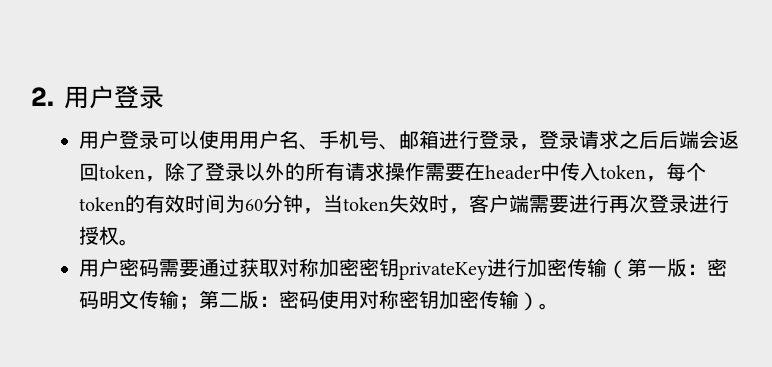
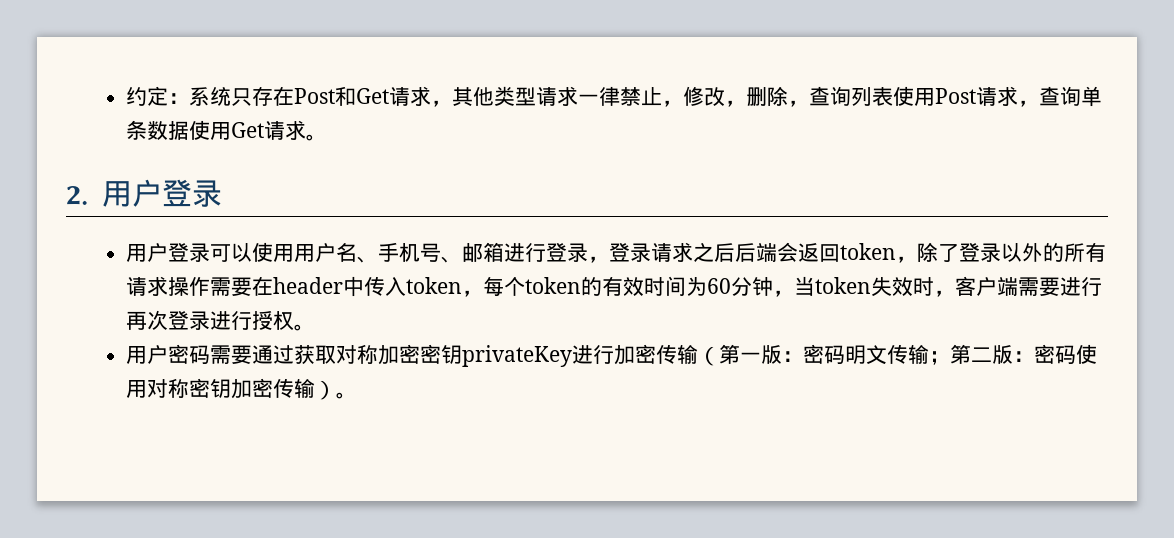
(31, 96) none -> [125,86,1102,107] [125,120,327,141] 约定：系统只存在Post和Get请求，其他类型请求一律禁止，修改，删除，查询列表使用Post请求，查询单条数据使用Get请求。 //

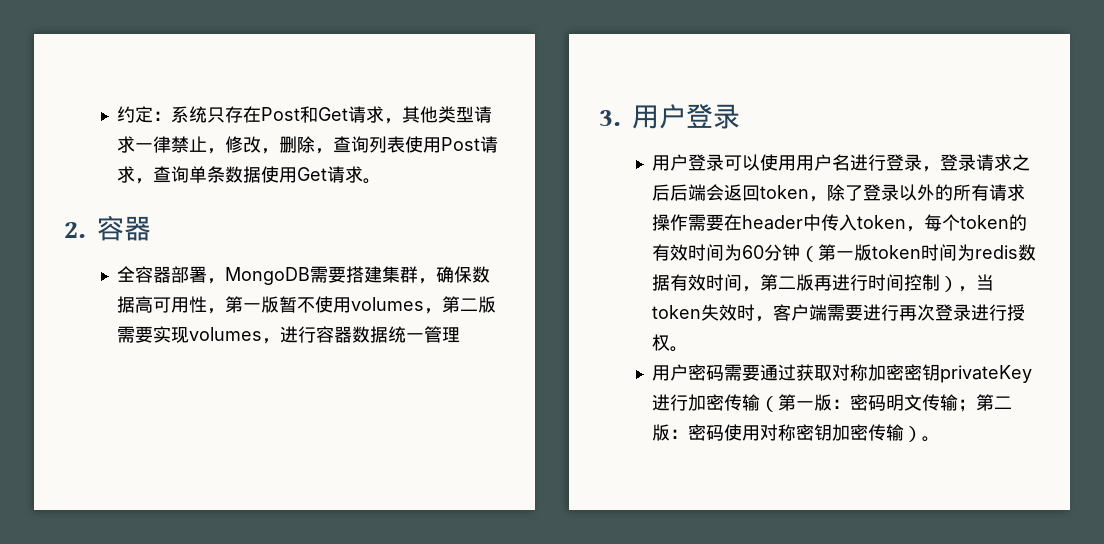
(88, 195) none -> [97,215,152,241] [117,266,491,285] [117,296,497,314] [117,326,461,344] [599,110,621,126] 容器 // 全容器部署，MongoDB需要搭建集群，确保数据高可用性，第一版暂不使用volumes，第二版需要实现volumes，进行容器数据统一管理 // 3.
[356,242,504,263] 、手机号、邮箱 -> (851, 162) none
(773, 286) none -> [800,244,1037,262] [652,274,959,292] （第一版token时间为redis数据有效时间，第二版再进行时间控制）

